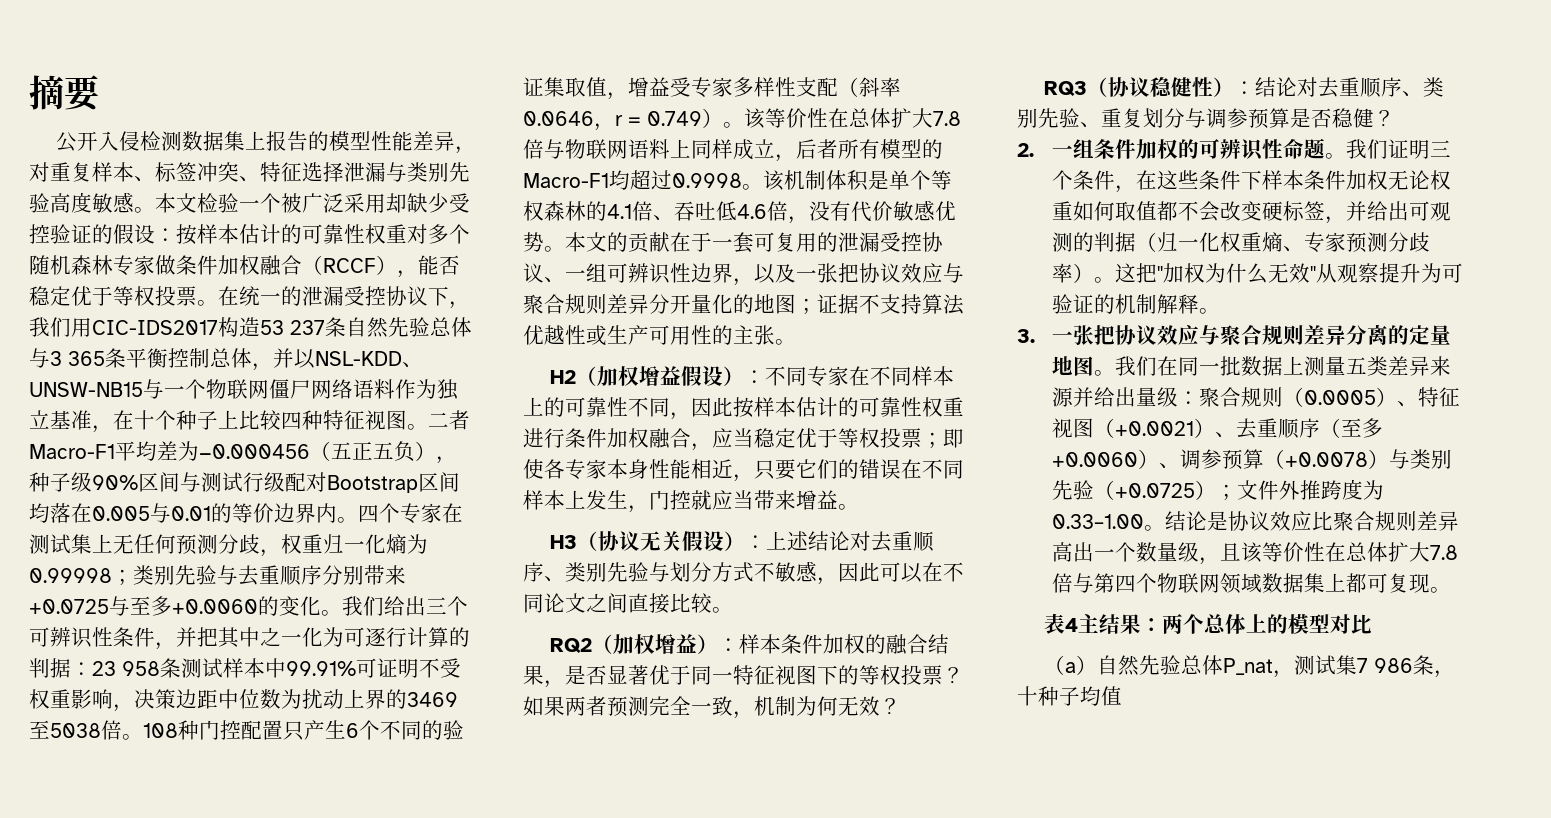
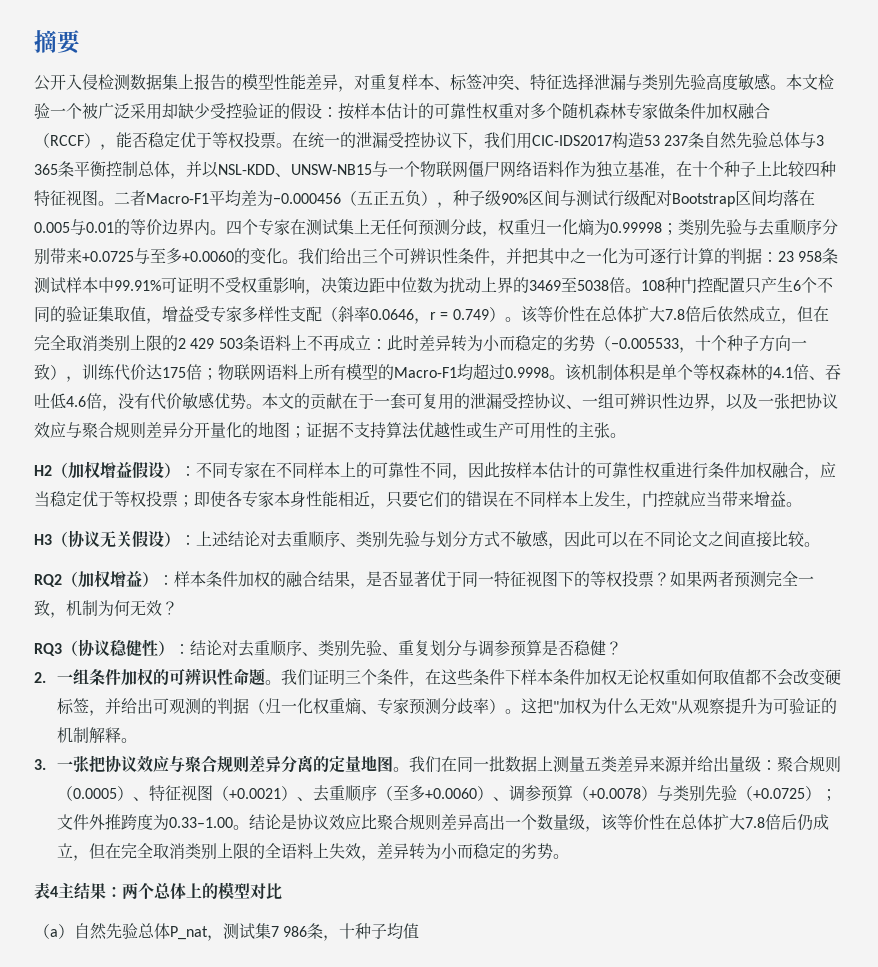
[544,139,838,162] 与物联网语料上同样成立，后者 -> [700,306,829,324] [34,335,807,353] [34,364,314,382] 后依然成立，但在完全取消类别上限的2 429 503条语料上不再成立：此时差异转为小而稳定的劣势（−0.005533，十个种子方向一致），训练代价达175倍；物联网语料上
[1220,542,1459,563] [1052,573,1431,594] 且该等价性在总体扩大7.8倍与第四个物联网领域数据集上都可复现 -> [600,814,829,831] [56,843,553,861] 该等价性在总体扩大7.8倍后仍成立，但在完全取消类别上限的全语料上失效，差异转为小而稳定的劣势

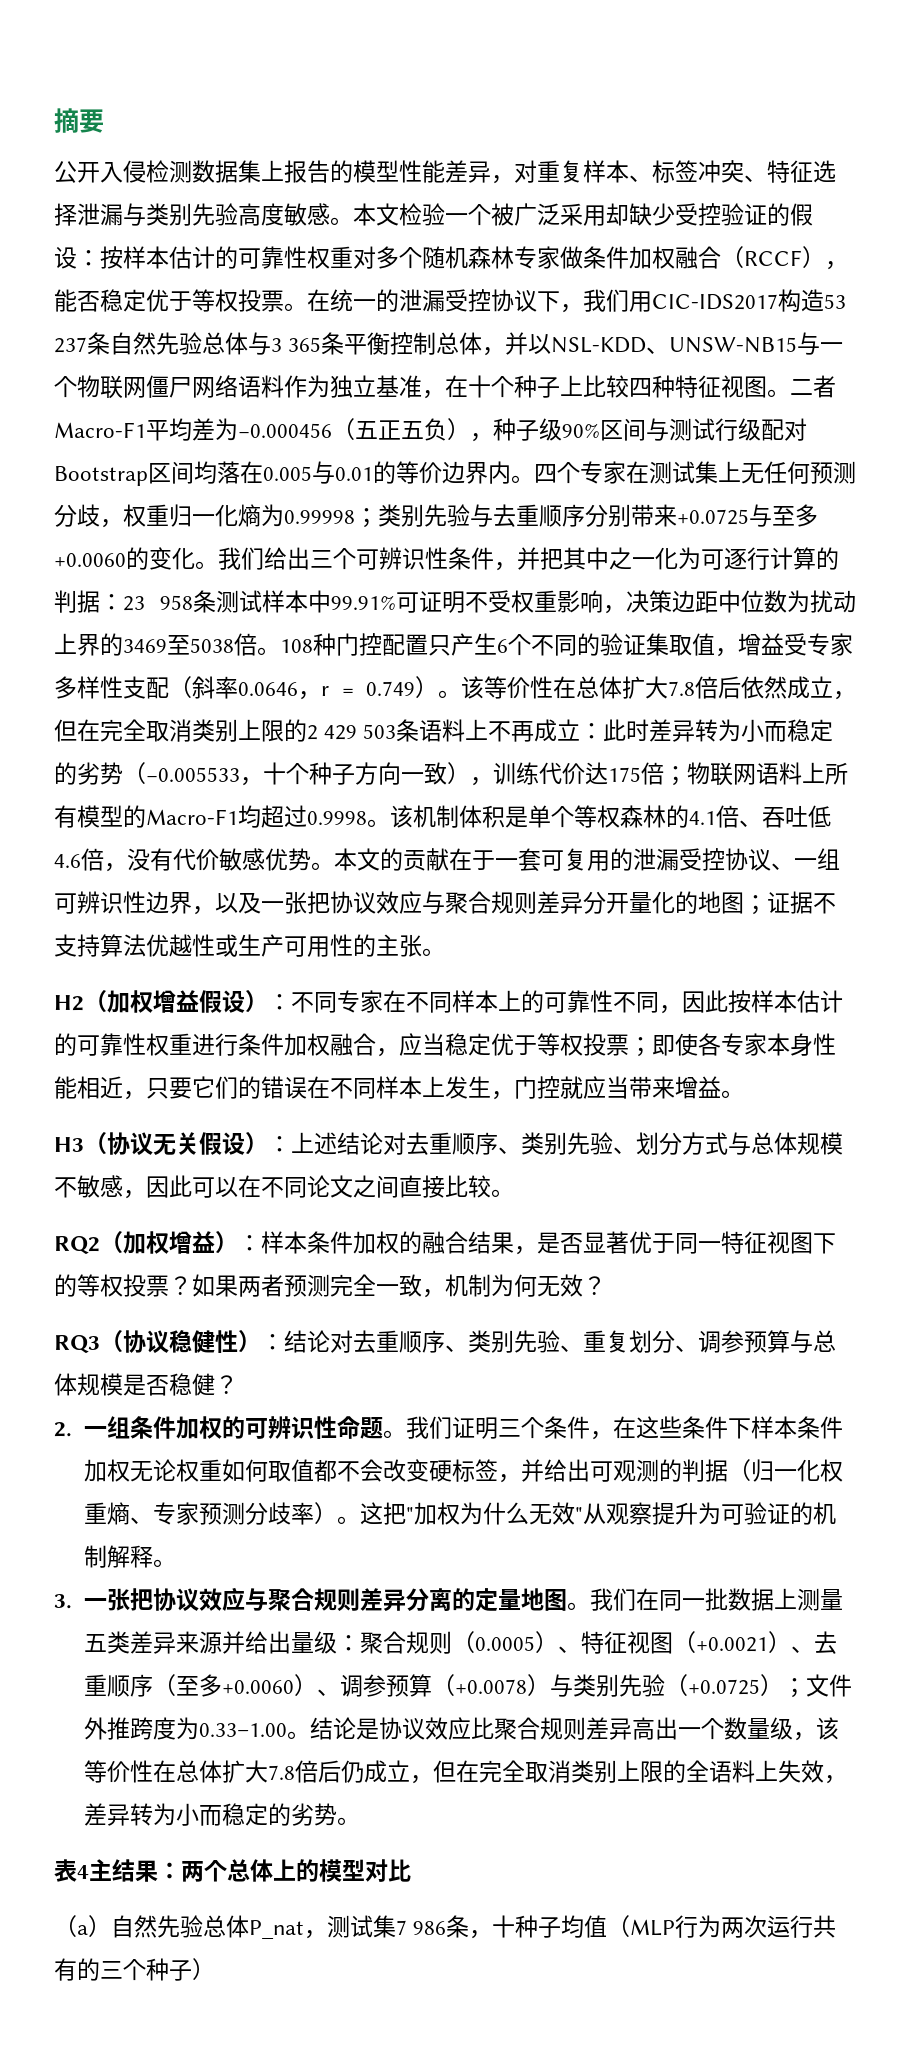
[420,531,436,547] 与 -> [613,1147,636,1154] 、
(500, 539) none -> [728,1132,843,1155] 与总体规模
[462,640,542,657] 与调参预算 -> [675,1330,836,1353] [54,1373,123,1396] 、调参预算与总体规模
(420, 931) none -> [607,1915,837,1938] [54,1958,215,1981] （MLP行为两次运行共有的三个种子）

